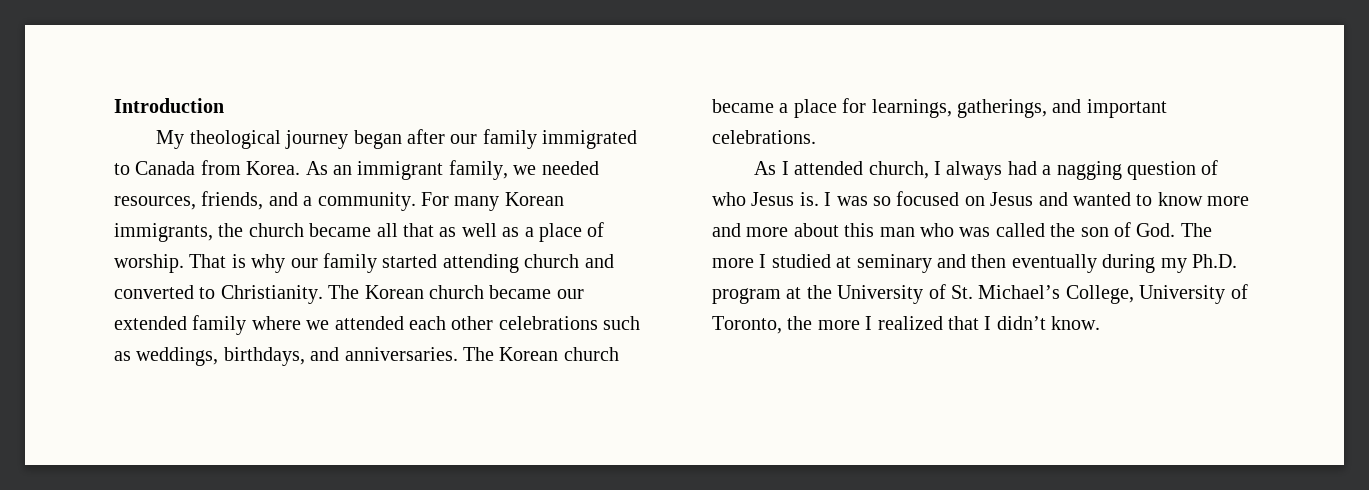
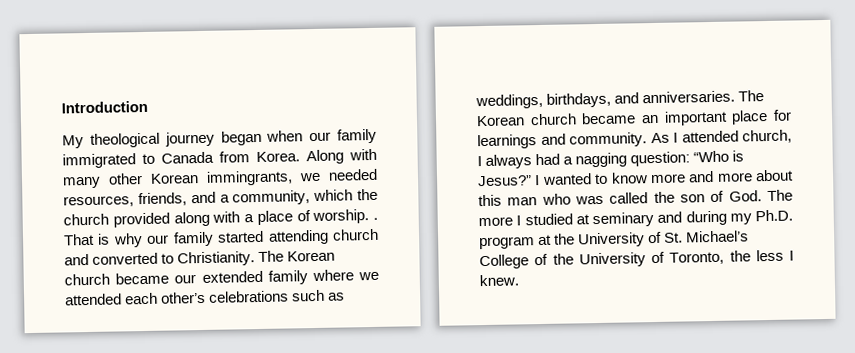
[407,129,446,144] after -> [266,130,304,142] when
[305,160,508,180] As an immigrant family, -> [306,148,377,165] [62,170,293,189] Along with many other Korean immingrants,
[317,192,564,211] [114,223,520,242] community. For many Korean immigrants, the church became all that as well as -> [232,188,378,206] [63,211,241,228] community, which the church provided along with
(184, 263) none -> [373,217,378,220] .
[451,316,494,330] other -> [161,291,207,304] other’s
[779,98,1167,118] [712,130,816,144] a place for learnings, gatherings, and important celebrations. // -> [641,109,792,126] [477,132,647,150] an important place for learnings and community.
[1127,160,1219,180] [712,191,1068,206] question of who Jesus is. I was so focused on Jesus and -> [630,150,745,167] [478,175,541,187] question: “Who is Jesus?” I
[971,254,1097,273] then eventually -> (683, 217) none
[1065,285,1134,304] College, -> [479,253,574,270] College of the
[817,316,1101,330] more I realized that I didn’t know. -> [755,249,794,262] [479,274,519,287] less I knew.

